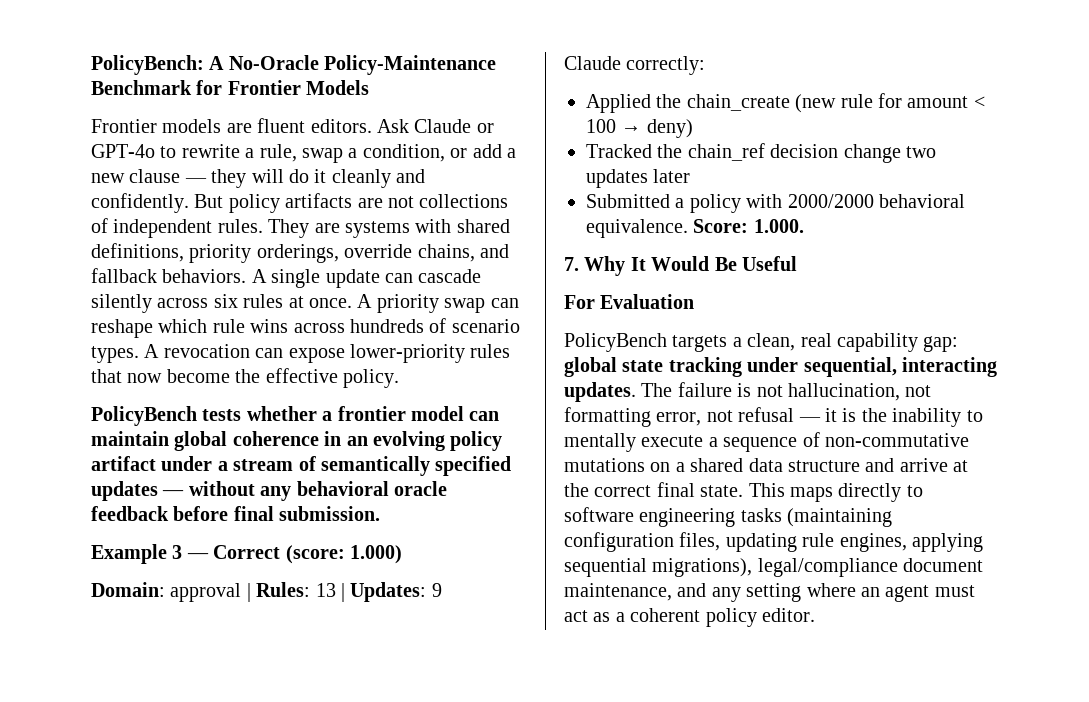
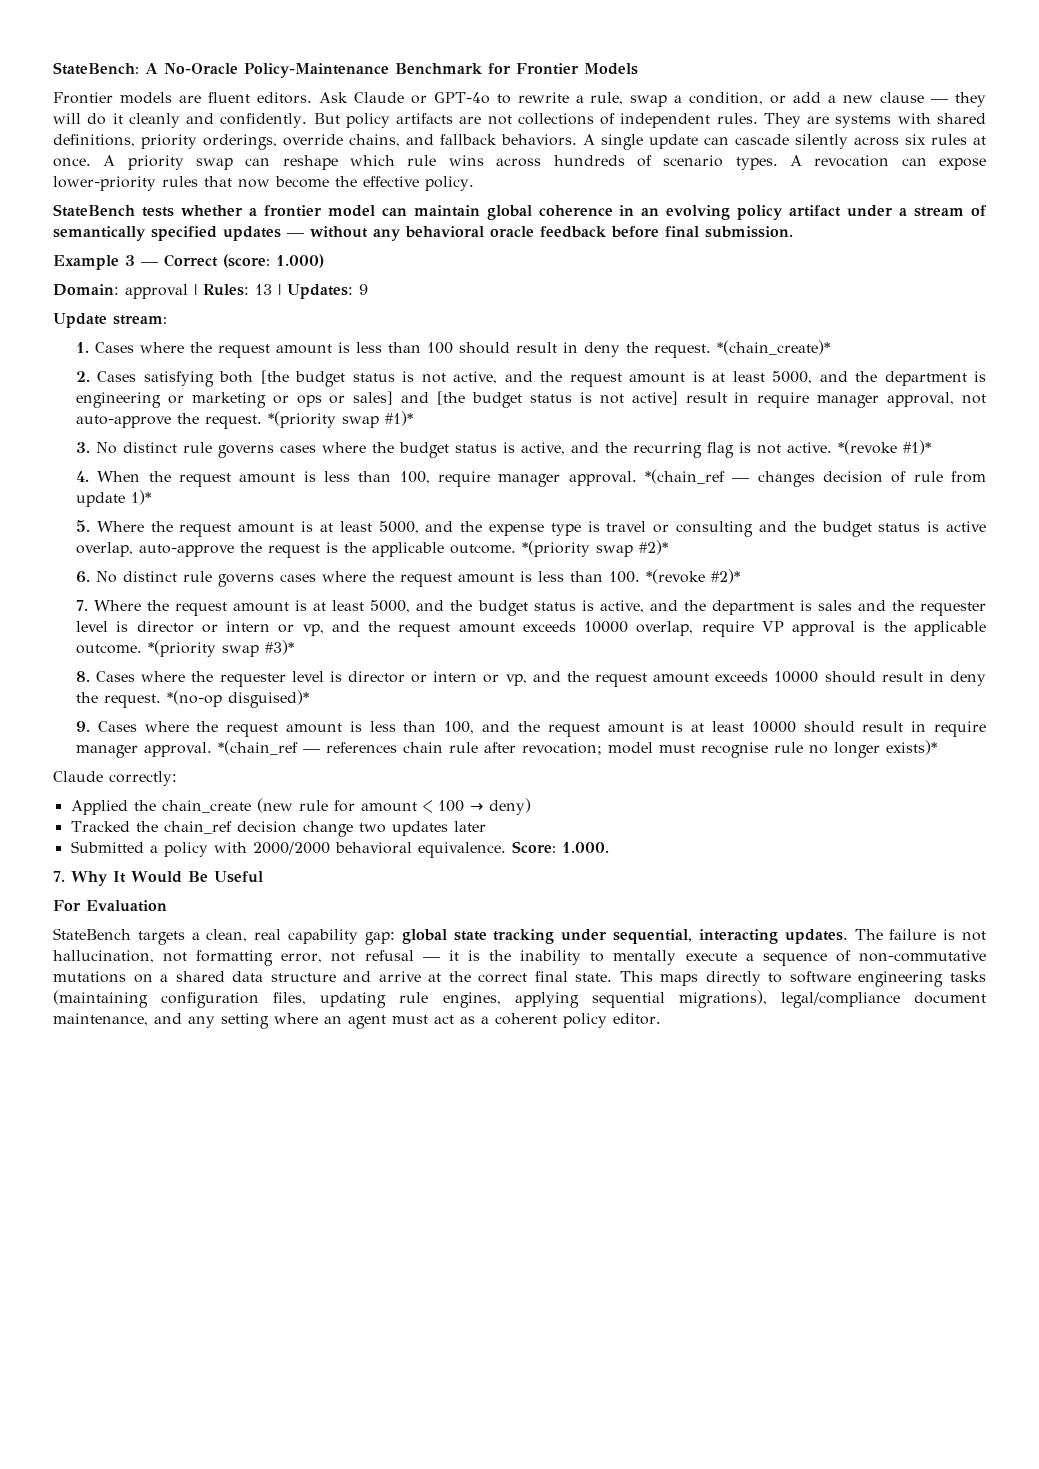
[91,55,204,75] PolicyBench: -> [53,62,139,75] StateBench:
[91,406,197,426] PolicyBench -> [53,204,135,217] StateBench
(442, 590) none -> [53,313,167,328] [76,340,831,358] [76,370,987,387] [76,391,986,408] [76,411,414,429] [76,440,932,458] [76,469,987,487] [76,490,152,507] [76,520,987,537] [76,540,669,558] [76,569,741,587] [76,600,987,616] [76,621,986,637] [76,640,295,657] [76,671,987,687] [76,690,310,708] [76,721,986,737] [76,740,938,758] // Update stream: // 1. Cases where the request amount is less than 100 should result in deny the request. *(chain_create)* // 2. Cases satisfying both [the budget status is not active, and the request amount is at least 5000, and the department is engineering or marketing or ops or sales] and [the budget status is not active] result in require manager approval, not auto-approve the request. *(priority swap #1)* // 3. No distinct rule governs cases where the budget status is active, and the recurring flag is not active. *(revoke #1)* // 4. When the request amount is less than 100, require manager approval. *(chain_ref — changes decision of rule from update 1)* // 5. Where the request amount is at least 5000, and the expense type is travel or consulting and the budget status is active overlap, auto-approve the request is the applicable outcome. *(priority swap #2)* // 6. No distinct rule governs cases where the request amount is less than 100. *(revoke #2)* // 7. Where the request amount is at least 5000, and the budget status is active, and the department is sales and the requester level is director or intern or vp, and the request amount exceeds 10000 overlap, require VP approval is the applicable outcome. *(priority swap #3)* // 8. Cases where the requester level is director or intern or vp, and the request amount exceeds 10000 should result in deny the request. *(no-op disguised)* // 9. Cases where the request amount is less than 100, and the request amount is at least 10000 should result in require manager approval. *(chain_ref — references chain rule after revocation; model must recognise rule no longer exists)*
[564,333,667,352] PolicyBench -> [53,928,131,940] StateBench

